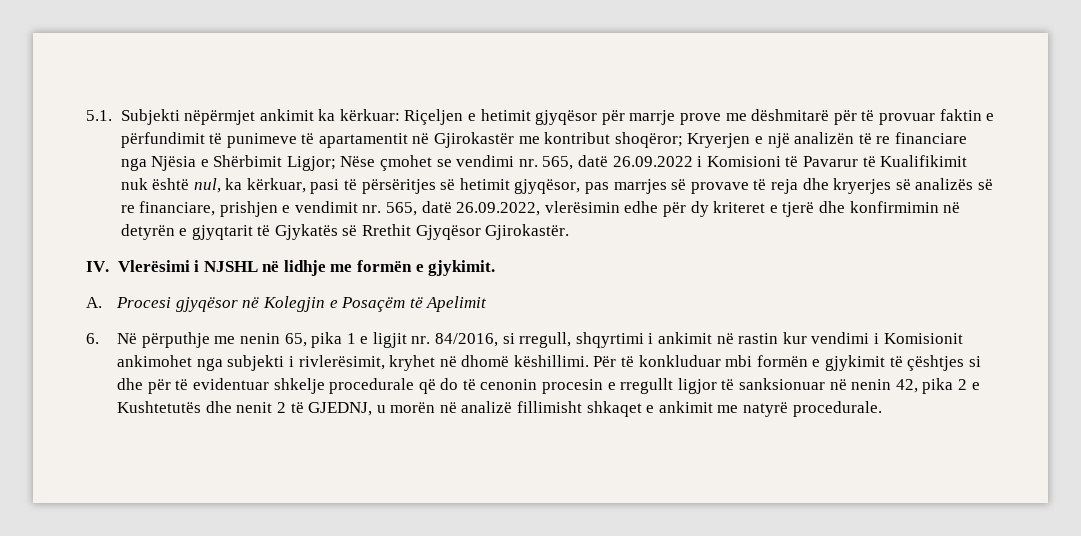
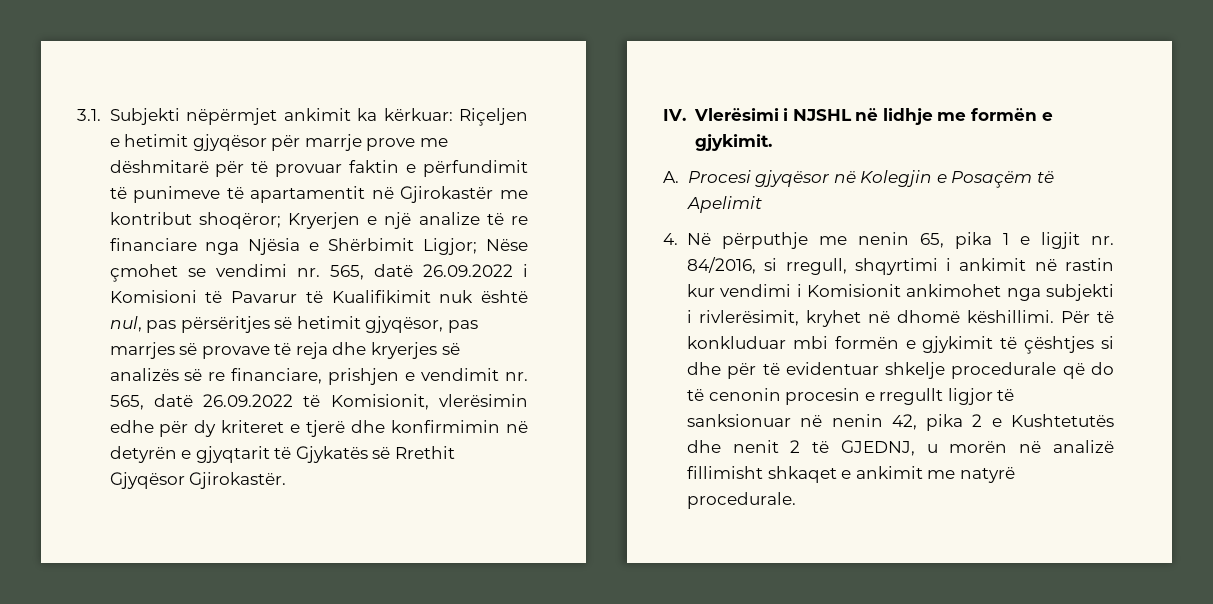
[86,110,112,121] 5.1. -> [77,109,101,121] 3.1.
[794,132,855,144] analizën -> [418,212,480,225] analize
[225,178,358,194] ka kërkuar, pasi të -> [146,320,177,333] pas
[456,202,541,216] 26.09.2022, -> [203,394,429,410] 26.09.2022 të Komisionit,
[86,333,99,344] 6. -> [663,233,678,245] 4.

